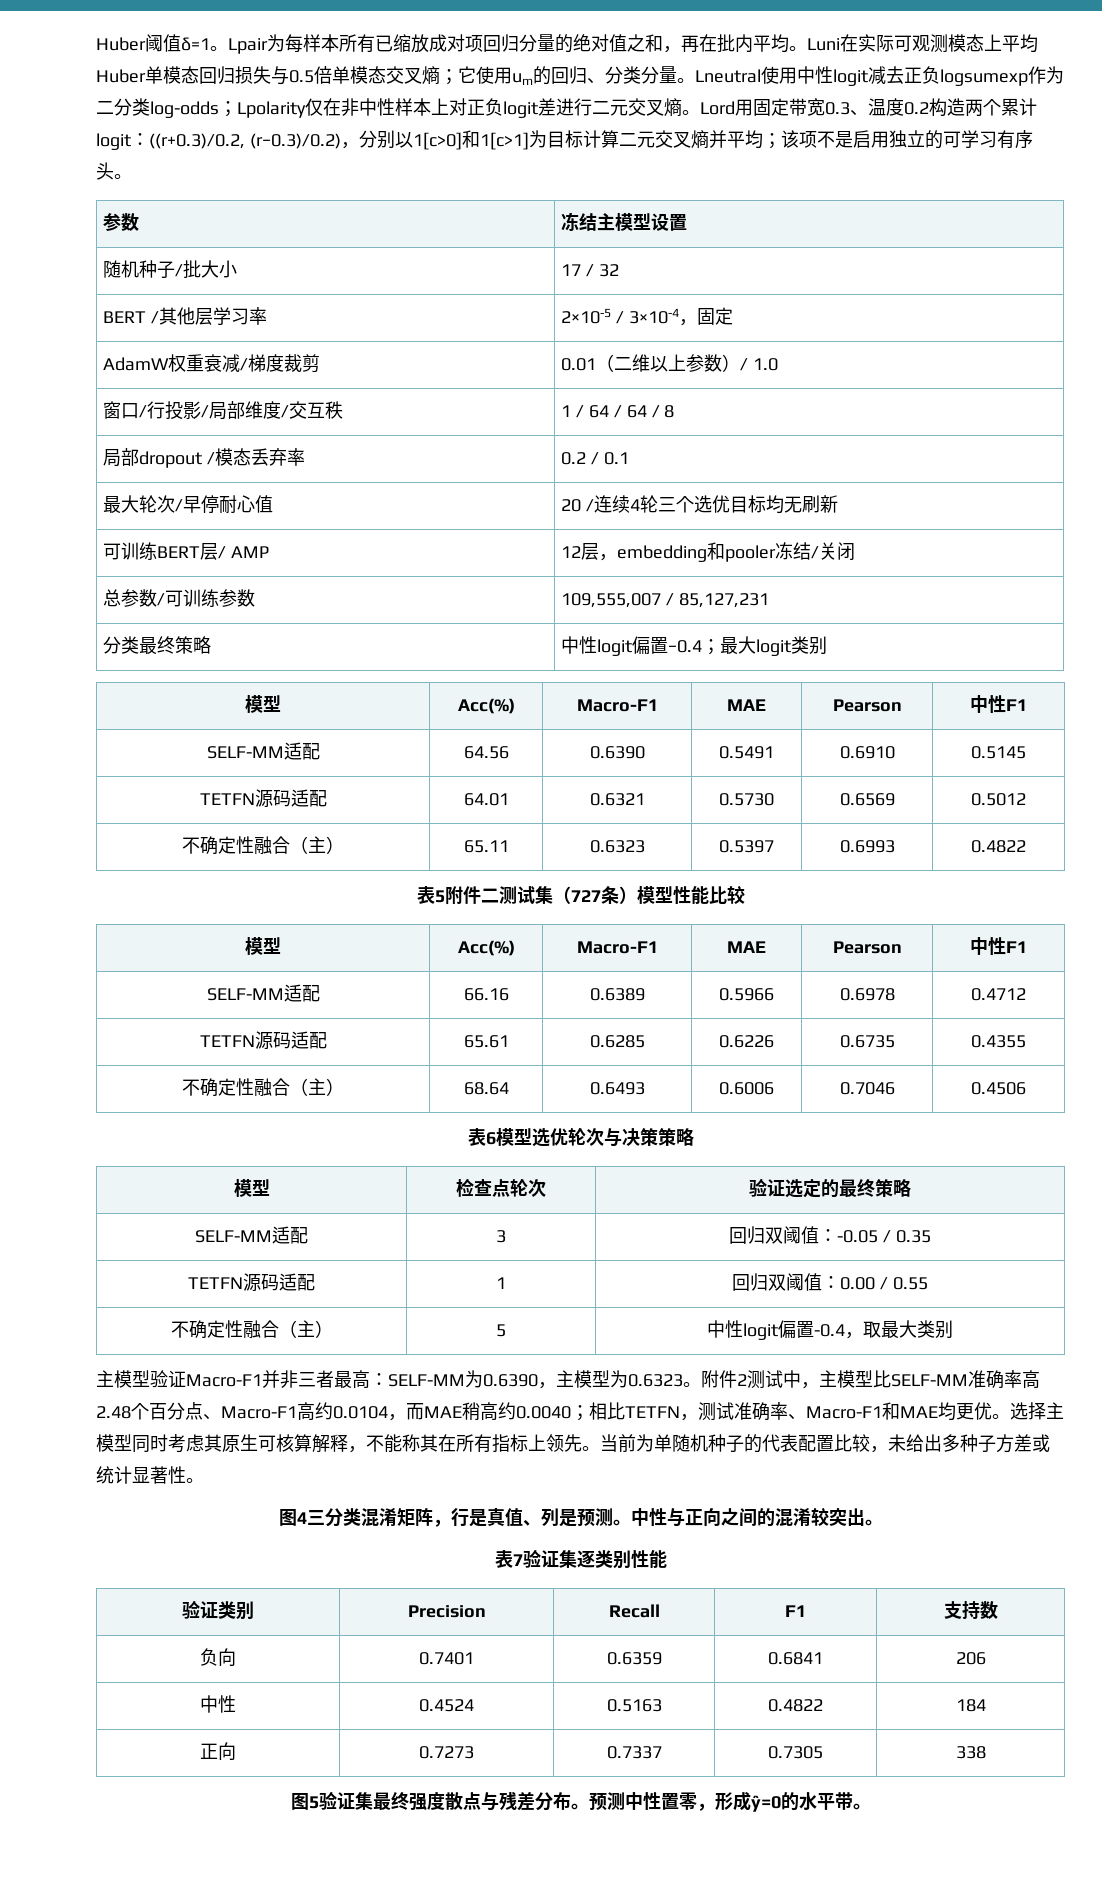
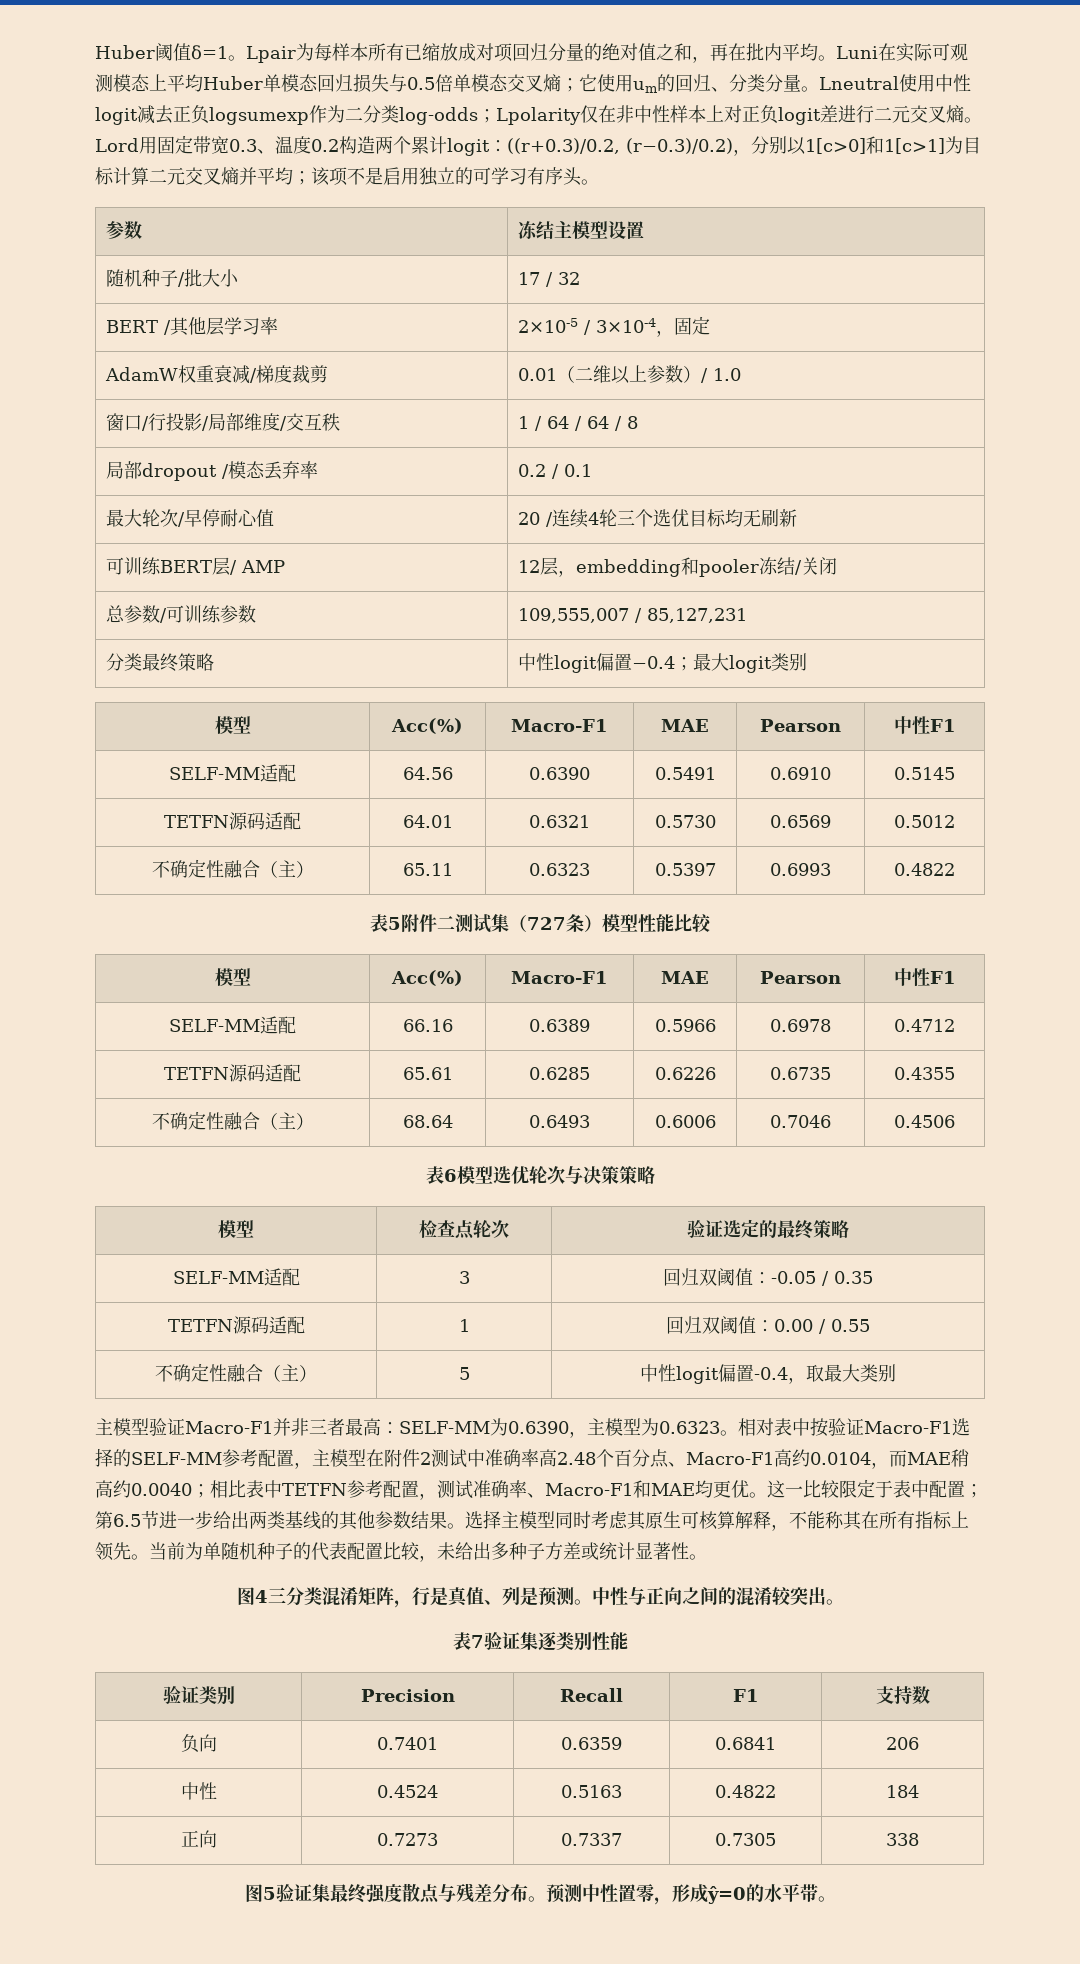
[701,1370,968,1389] 附件2测试中，主模型比SELF-MM -> [737,1418,970,1437] [95,1448,485,1469] 相对表中按验证Macro-F1选择的SELF-MM参考配置，主模型在附件2测试中
[625,1406,680,1418] TETFN -> [246,1480,419,1498] 表中TETFN参考配置
(1010, 1416) none -> [767,1479,983,1498] [95,1511,465,1530] 这一比较限定于表中配置；第6.5节进一步给出两类基线的其他参数结果。

